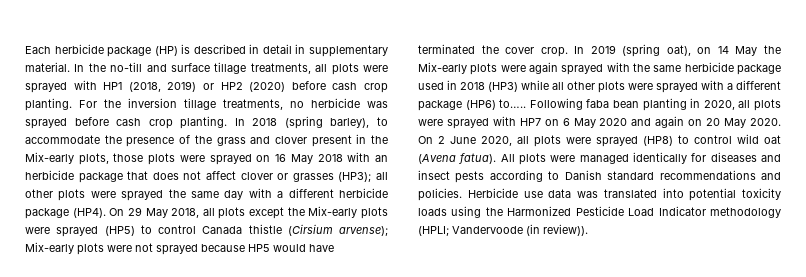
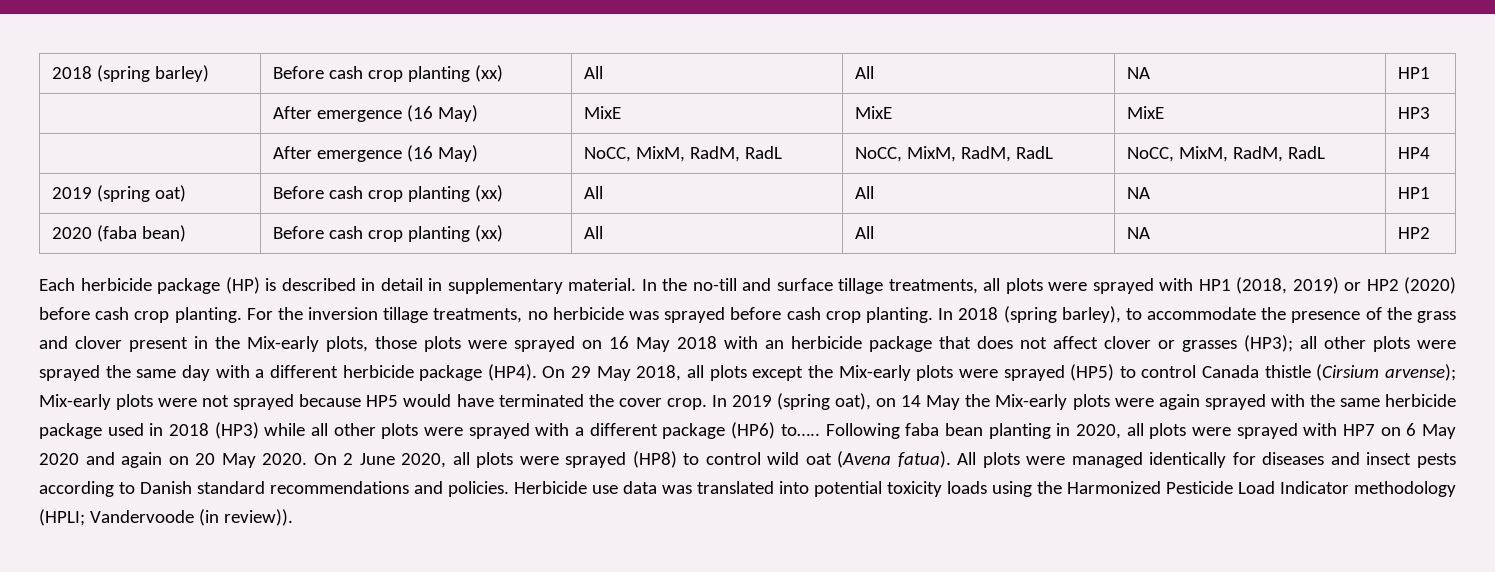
(25, 50) none -> [51,65,209,82] [272,65,503,82] [583,66,603,79] [854,66,874,79] [1126,67,1150,79] [1397,67,1430,79] [272,105,478,122] [583,106,621,119] [854,106,892,119] [1126,106,1164,119] [1397,107,1430,119] [272,145,478,162] [583,146,782,162] [854,146,1053,162] [1126,146,1325,162] [1397,147,1430,159] [51,185,186,202] [272,185,503,202] [583,186,603,199] [854,186,874,199] [1126,187,1150,199] [1397,187,1430,199] [51,225,186,242] [272,225,503,242] [583,226,603,239] [854,226,874,239] [1126,227,1150,239] [1397,227,1430,239] 2018 (spring barley) | Before cash crop planting (xx) | All | All | NA | HP1 // | After emergence (16 May) | MixE | MixE | MixE | HP3 // | After emergence (16 May) | NoCC, MixM, RadM, RadL | NoCC, MixM, RadM, RadL | NoCC, MixM, RadM, RadL | HP4 // 2019 (spring oat) | Before cash crop planting (xx) | All | All | NA | HP1 // 2020 (faba bean) | Before cash crop planting (xx) | All | All | NA | HP2 //

